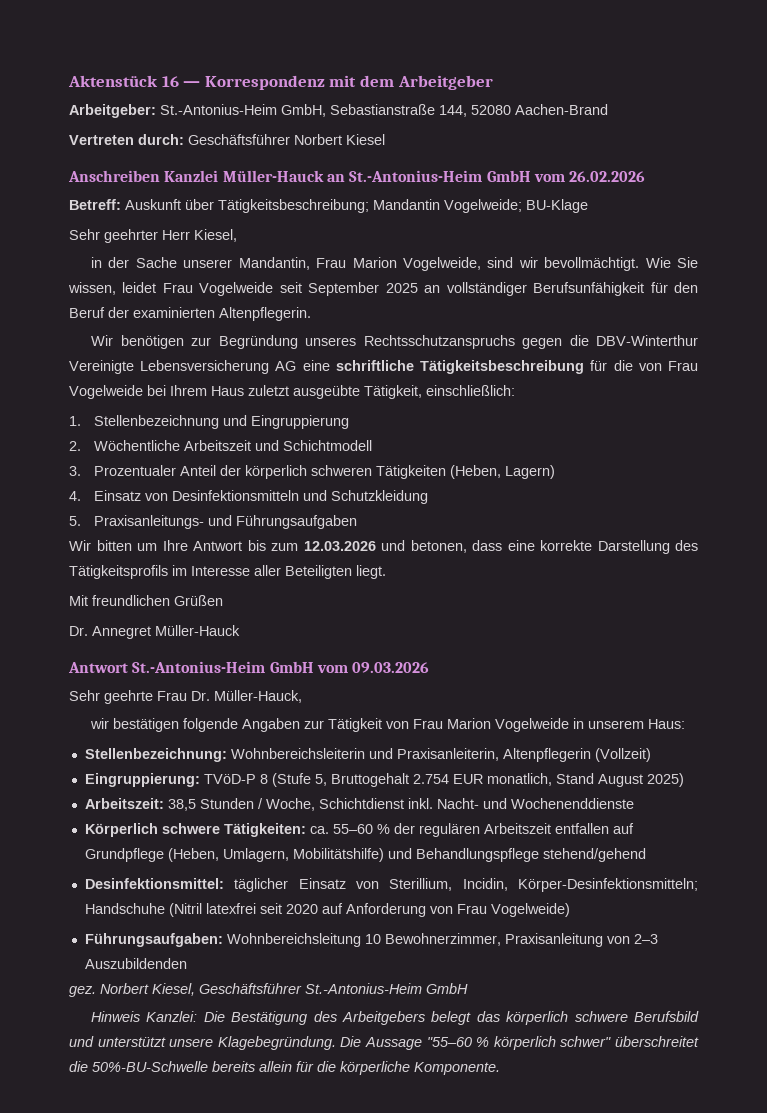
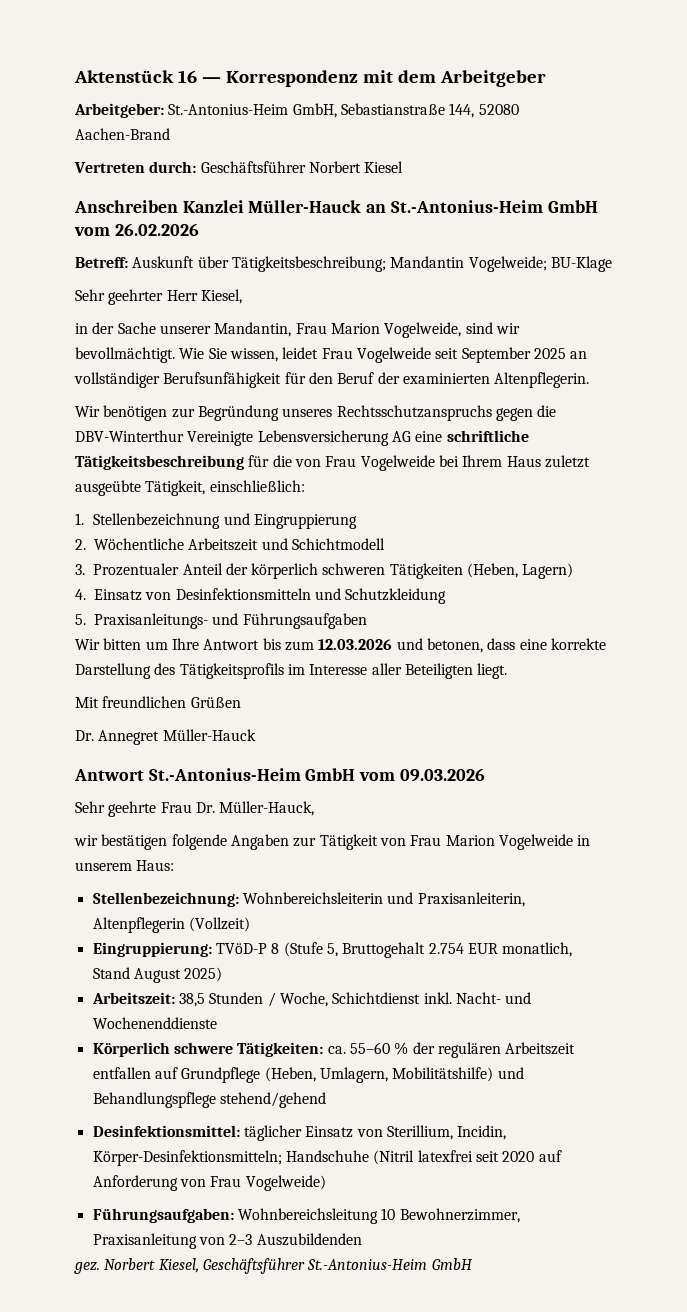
[91,1011,699,1025] [69,1036,700,1050] [69,1061,500,1075] // Hinweis Kanzlei: Die Bestätigung des Arbeitgebers belegt das körperlich schwere Berufsbild und unterstützt unsere Klagebegründung. Die Aussage "55–60 % körperlich schwer" überschreitet die 50%-BU-Schwelle bereits allein für die körperliche Komponente. -> (473, 1264) none

